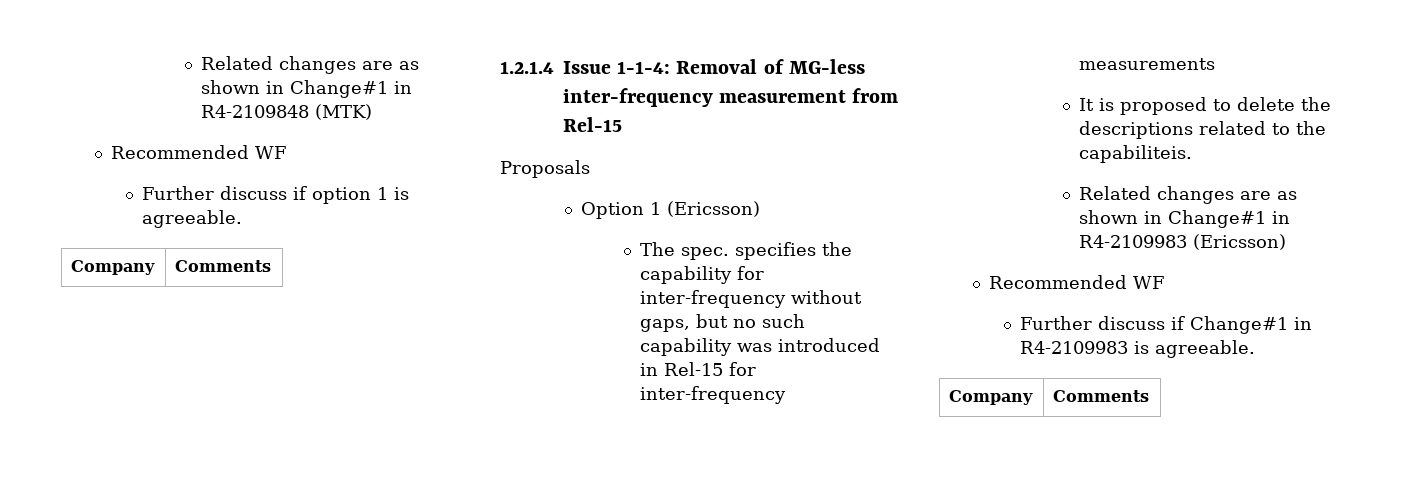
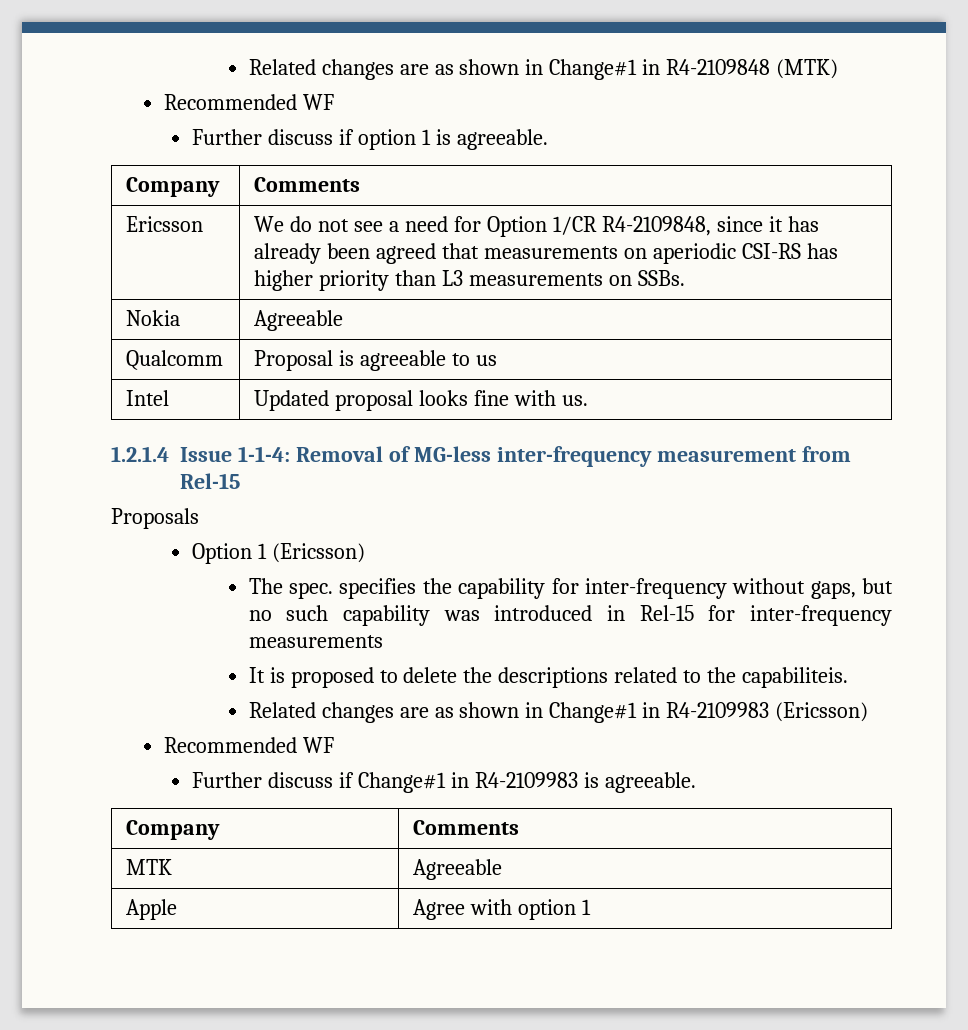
(272, 266) none -> [126,216,204,232] [254,216,819,237] [254,243,838,264] [254,270,685,291] [126,310,181,326] [254,310,344,331] [126,350,224,370] [254,350,498,371] [126,390,170,406] [254,390,588,411] // Ericsson | We do not see a need for Option 1/CR R4-2109848, since it has already been agreed that measurements on aperiodic CSI-RS has higher priority than L3 measurements on SSBs. // Nokia | Agreeable // Qualcomm | Proposal is agreeable to us // Intel | Updated proposal looks fine with us.
(1150, 396) none -> [126,859,173,875] [413,859,503,880] [126,899,178,920] [413,899,592,920] // MTK | Agreeable // Apple | Agree with option 1

